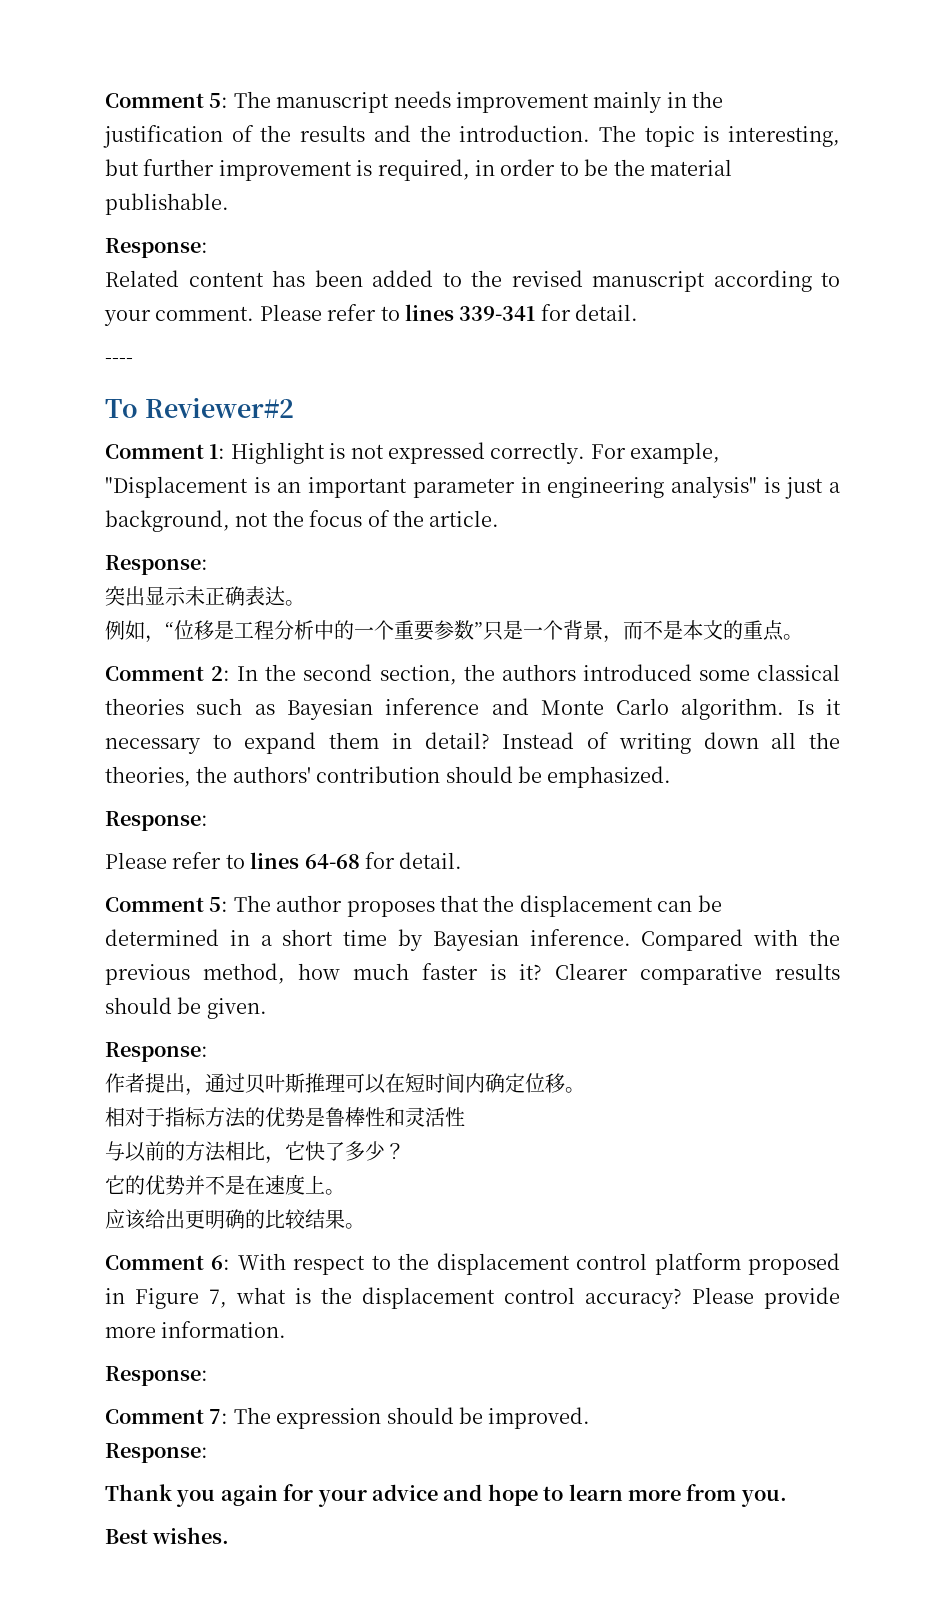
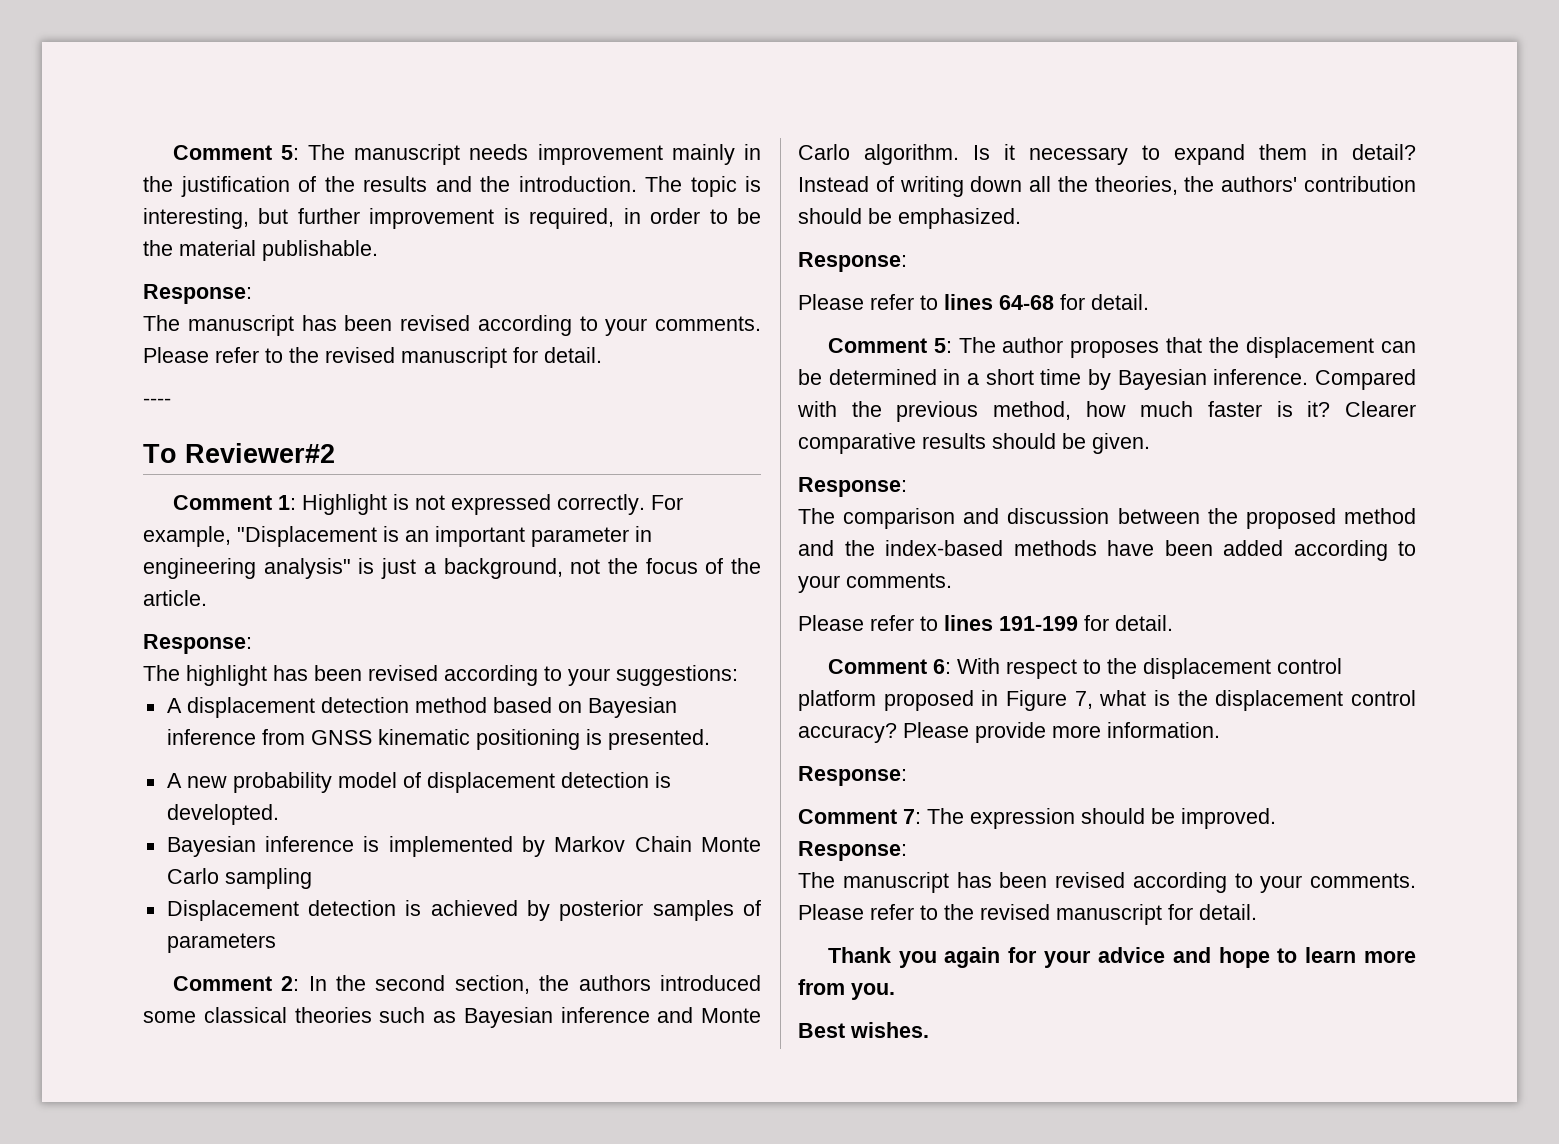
[105,270,840,292] [104,304,536,326] Related content has been added to the revised manuscript according to your comment. Please refer to lines 339-341 -> [143,315,761,336] [143,347,507,368] The manuscript has been revised according to your comments. Please refer to the revised manuscript
[105,586,305,606] [105,620,803,643] 突出显示未正确表达。 // 例如，“位移是工程分析中的一个重要参数”只是一个背景，而不是本文的重点。 -> [143,665,738,686] [166,697,677,718] [166,729,710,750] [166,772,671,793] [166,804,279,825] [166,836,761,857] [166,868,312,889] [166,900,761,921] [166,933,276,953] The highlight has been revised according to your suggestions: // A displacement detection method based on Bayesian inference from GNSS kinematic positioning is presented. // A new probability model of displacement detection is developted. // Bayesian inference is implemented by Markov Chain Monte Carlo sampling // Displacement detection is achieved by posterior samples of parameters
[105,1073,585,1096] [105,1107,465,1128] [105,1141,405,1164] [105,1174,345,1195] [105,1209,365,1230] 作者提出，通过贝叶斯推理可以在短时间内确定位移。 // 相对于指标方法的优势是鲁棒性和灵活性 // 与以前的方法相比，它快了多少？ // 它的优势并不是在速度上。 // 应该给出更明确的比较结果。 -> [798,508,1416,529] [798,540,1416,561] [798,573,952,593] [798,615,1173,631] The comparison and discussion between the proposed method and the index-based methods have been added according to your comments. // Please refer to lines 191-199 for detail.
(208, 1453) none -> [798,872,1416,893] [798,904,1257,925] // The manuscript has been revised according to your comments. Please refer to the revised manuscript for detail.

